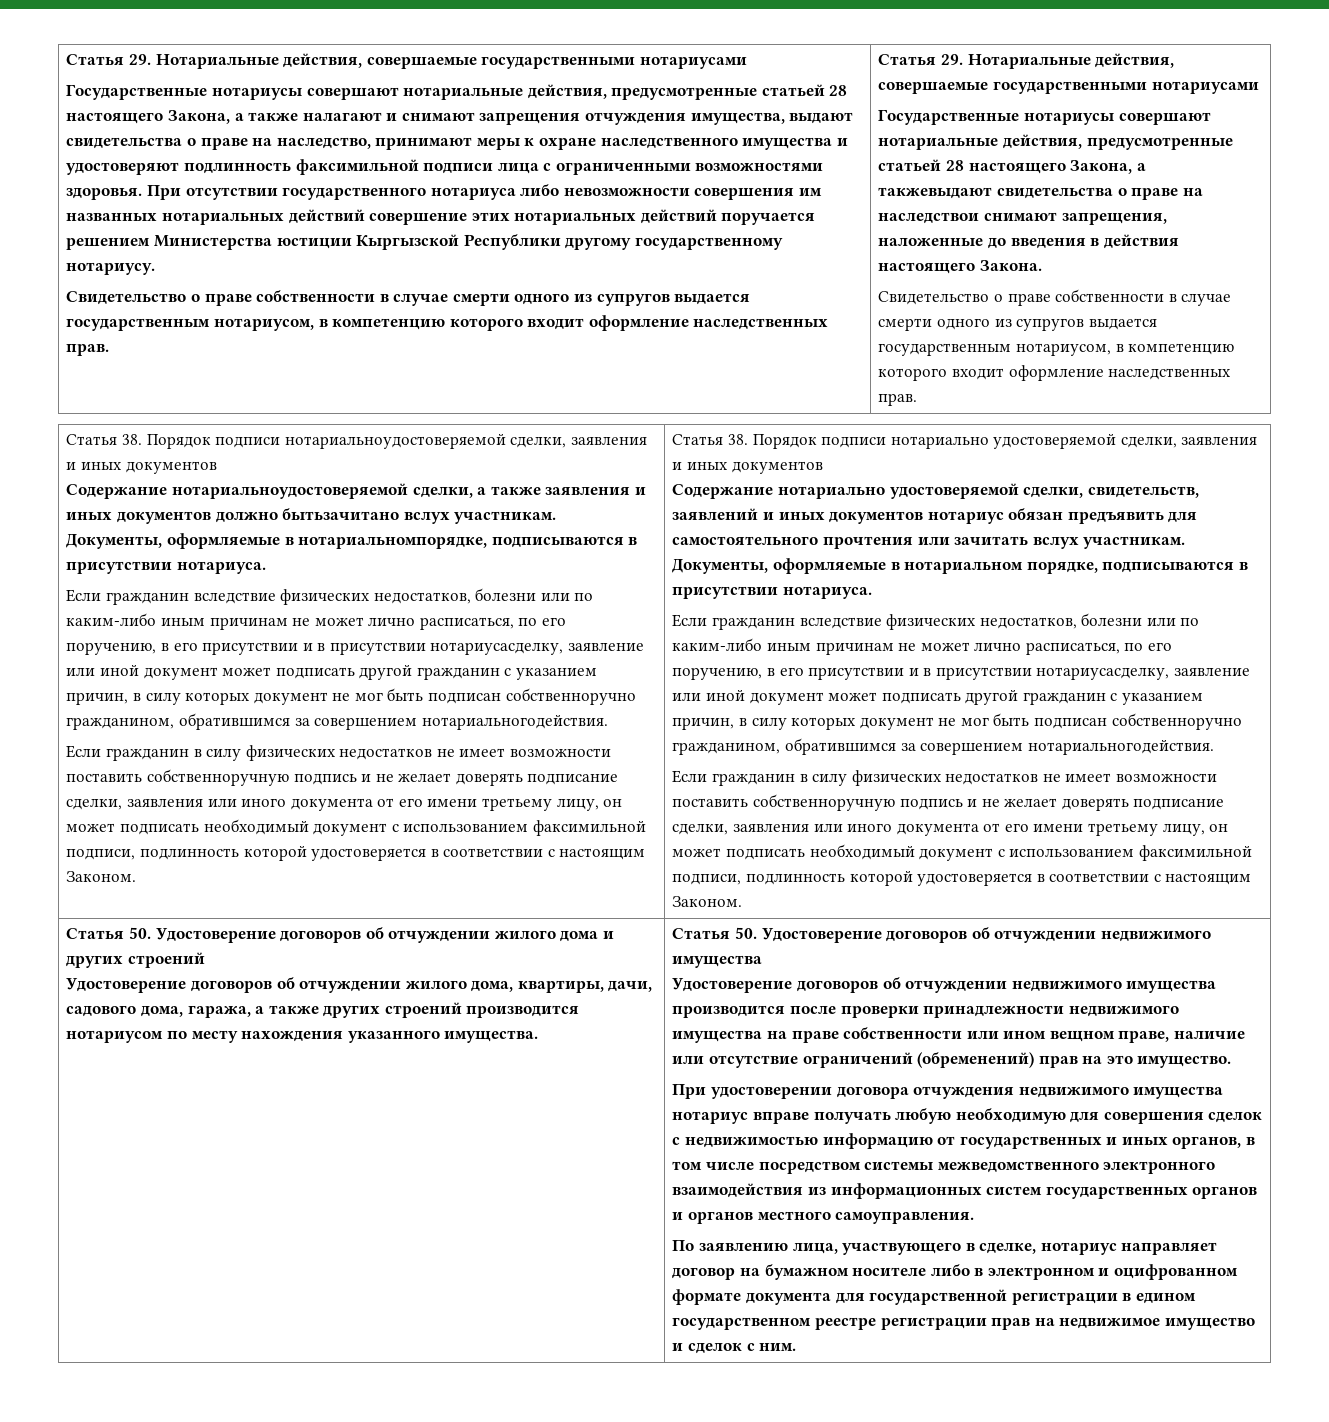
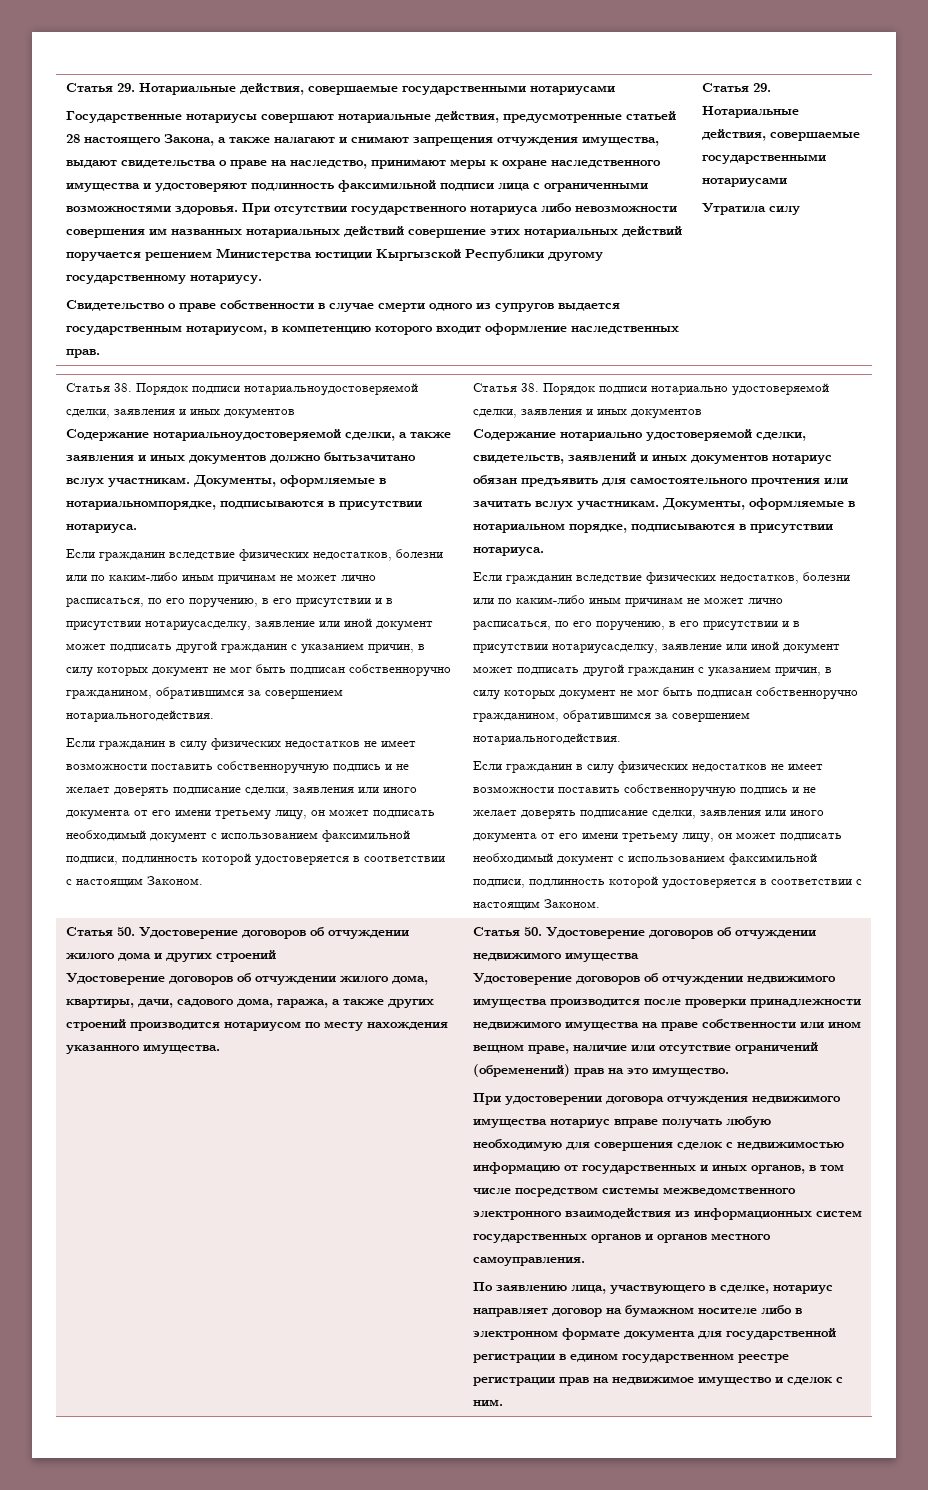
[878,109,1211,125] [878,134,1233,150] [878,159,1146,174] [878,187,1203,200] [878,212,1167,225] [878,234,1179,249] [878,260,1042,274] [878,289,1232,306] [878,318,1157,331] [878,343,1235,356] [878,365,1232,381] [878,393,918,406] Государственные нотариусы совершают нотариальные действия, предусмотренные статьей 28 настоящего Закона, а такжевыдают свидетельства о праве на наследствои снимают запрещения, наложенные до введения в действия настоящего Закона. // Свидетельство о праве собственности в случае смерти одного из супругов выдается государственным нотариусом, в компетенцию которого входит оформление наследственных прав. -> [701,203,800,215] Утратила силу
[1098,1264,1239,1280] и оцифрованном -> (558, 1335) none

